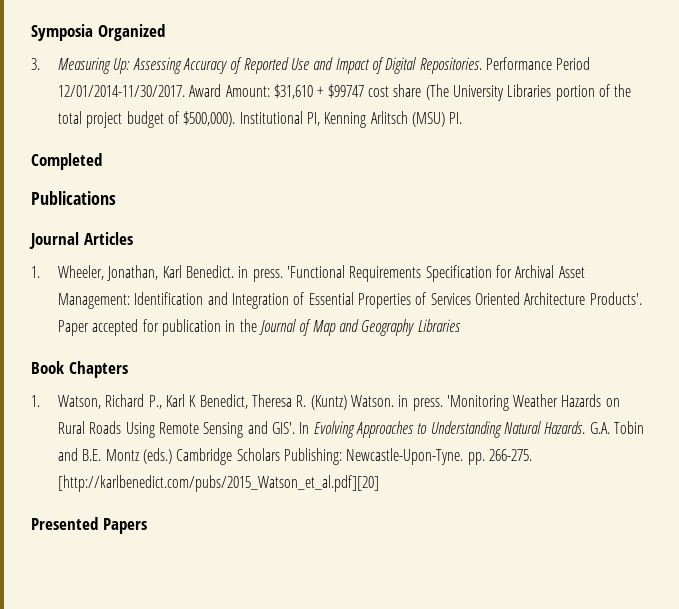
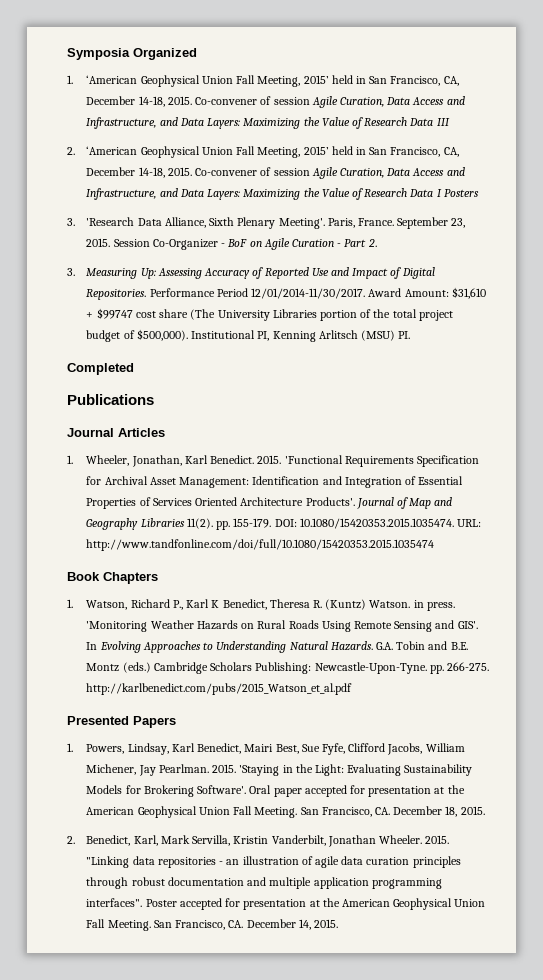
(165, 32) none -> [67,75,459,87] [86,96,465,108] [86,117,450,129] [67,146,459,158] [86,167,465,179] [86,188,479,200] [67,217,466,229] [86,238,377,250] // 1. ‘American Geophysical Union Fall Meeting, 2015’ held in San Francisco, CA, December 14-18, 2015. Co-convener of session Agile Curation, Data Access and Infrastructure, and Data Layers: Maximizing the Value of Research Data III // 2. ‘American Geophysical Union Fall Meeting, 2015’ held in San Francisco, CA, December 14-18, 2015. Co-convener of session Agile Curation, Data Access and Infrastructure, and Data Layers: Maximizing the Value of Research Data I Posters // 3. 'Research Data Alliance, Sixth Plenary Meeting'. Paris, France. September 23, 2015. Session Co-Organizer - BoF on Agile Curation - Part 2.
[238,266,283,282] in press. -> [257,455,282,464] 2015.
[58,319,257,336] Paper accepted for publication in the -> (355, 501) none
(461, 325) none -> [186,518,481,530] [86,539,435,551] 11(2). pp. 155-179. DOI: 10.1080/15420353.2015.1035474. URL: http://www.tandfonline.com/doi/full/10.1080/15420353.2015.1035474
[58,475,380,492] [http://karlbenedict.com/pubs/2015_Watson_et_al.pdf][20] -> [86,683,353,695] http://karlbenedict.com/pubs/2015_Watson_et_al.pdf
(147, 526) none -> [67,743,465,755] [86,764,473,776] [86,785,465,797] [86,806,485,818] [67,835,450,847] [86,856,461,868] [86,877,442,889] [86,898,486,910] [86,919,338,931] // 1. Powers, Lindsay, Karl Benedict, Mairi Best, Sue Fyfe, Clifford Jacobs, William Michener, Jay Pearlman. 2015. 'Staying in the Light: Evaluating Sustainability Models for Brokering Software'. Oral paper accepted for presentation at the American Geophysical Union Fall Meeting. San Francisco, CA. December 18, 2015. // 2. Benedict, Karl, Mark Servilla, Kristin Vanderbilt, Jonathan Wheeler. 2015. "Linking data repositories - an illustration of agile data curation principles through robust documentation and multiple application programming interfaces". Poster accepted for presentation at the American Geophysical Union Fall Meeting. San Francisco, CA. December 14, 2015.

